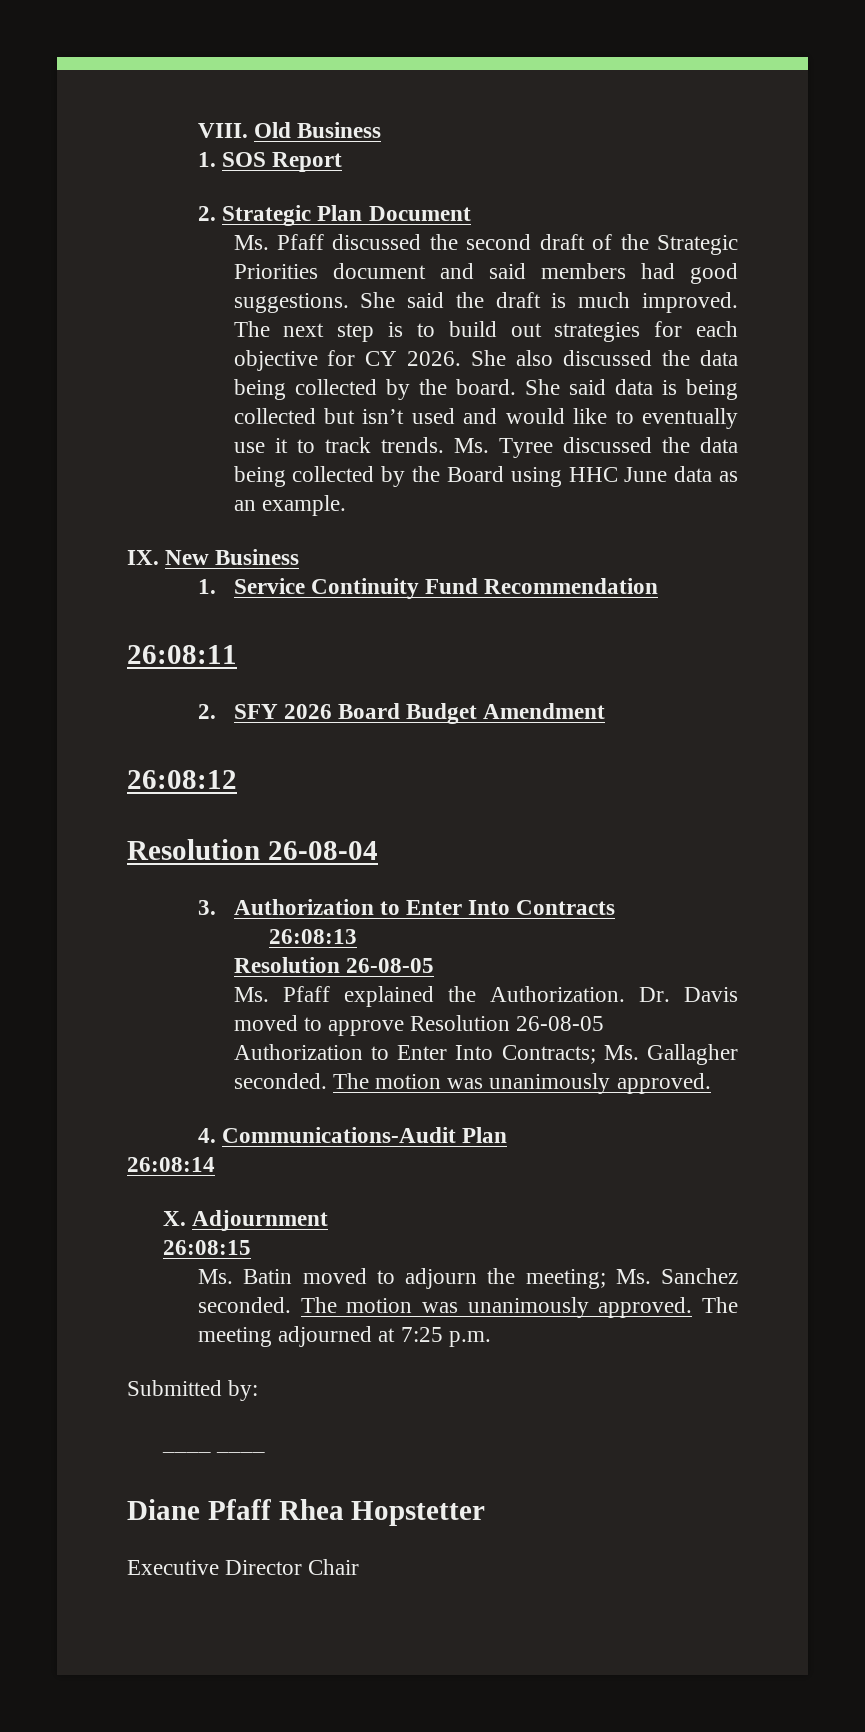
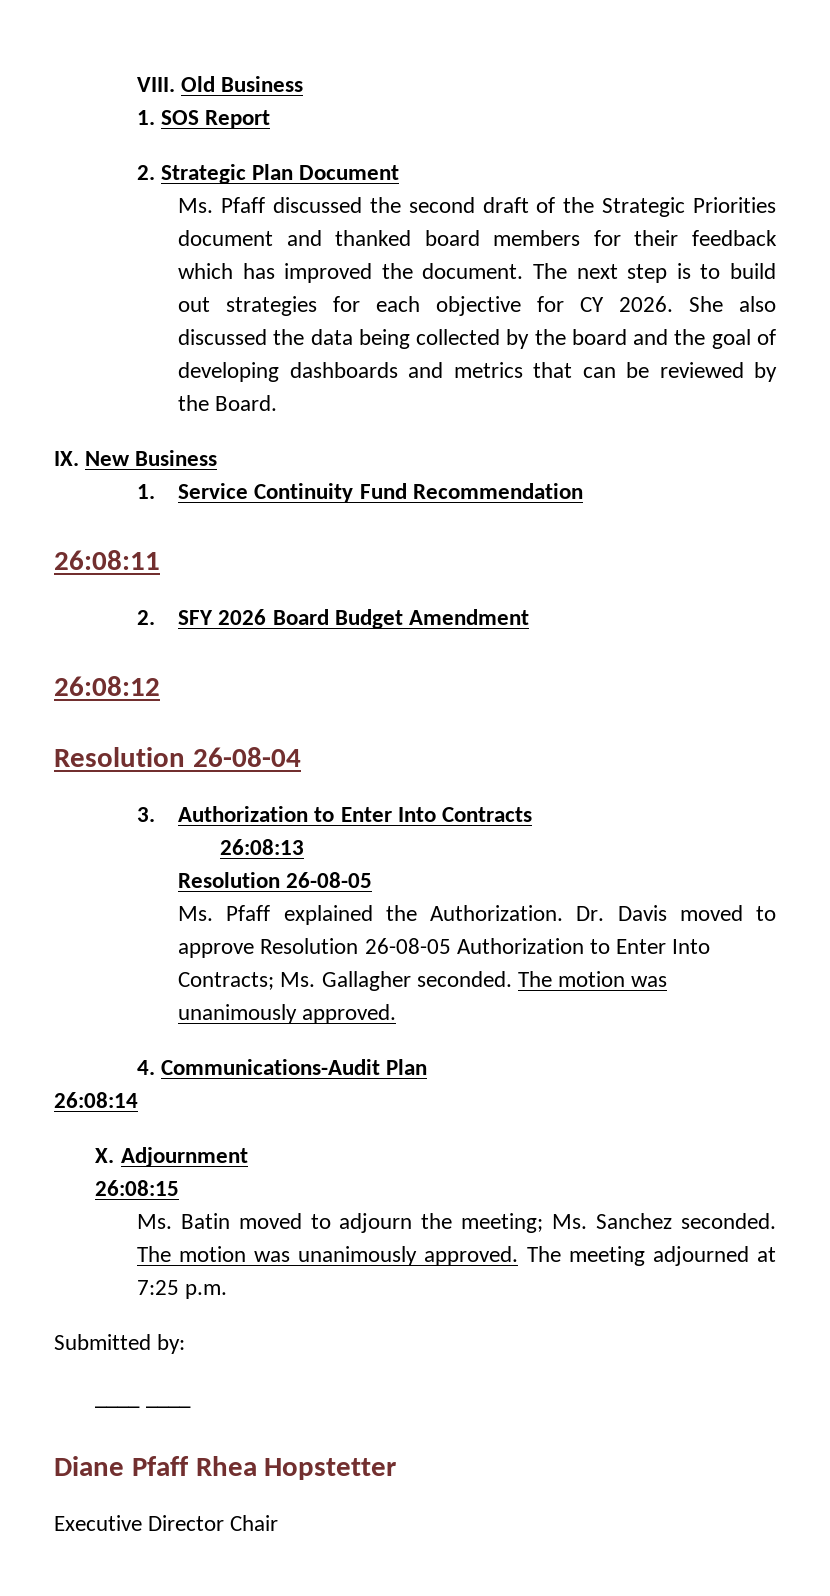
[488,263,739,284] [233,292,738,313] said members had good suggestions. She said the draft is much improved. -> [335,230,777,246] [178,263,524,283] thanked board members for their feedback which has improved the document.
[455,379,738,400] [233,408,739,429] [233,437,738,458] [233,466,739,487] [233,495,346,516] board. She said data is being collected but isn’t used and would like to eventually use it to track trends. Ms. Tyree discussed the data being collected by the Board using HHC June data as an example. -> [571,329,776,349] [178,362,777,382] [178,395,278,411] board and the goal of developing dashboards and metrics that can be reviewed by the Board.

